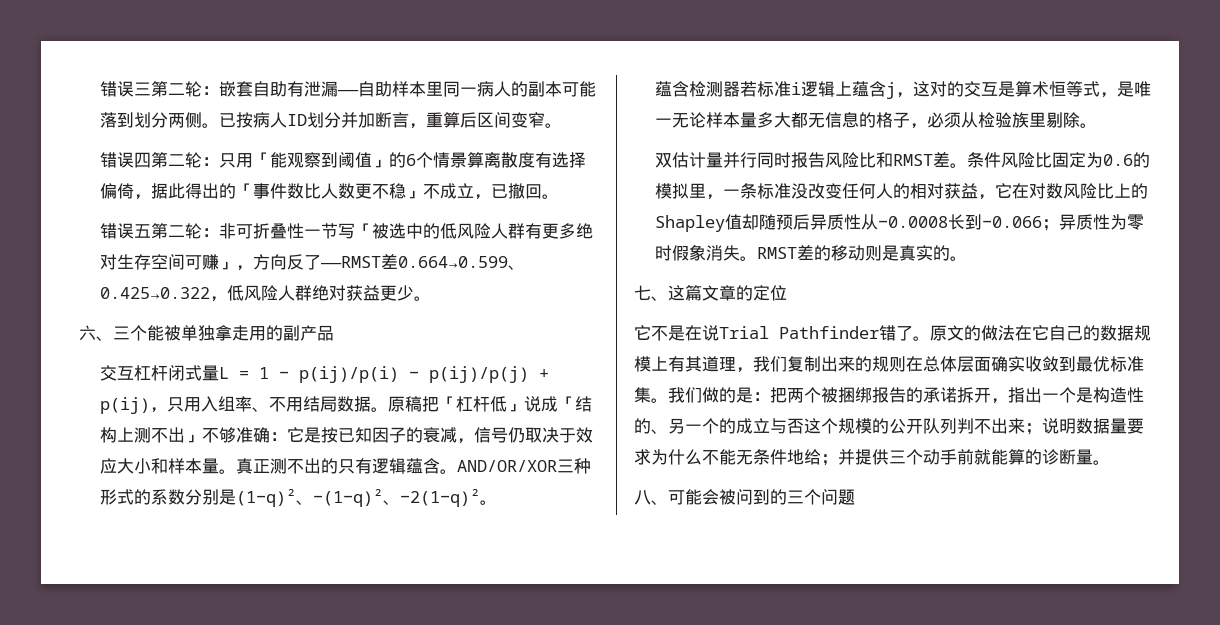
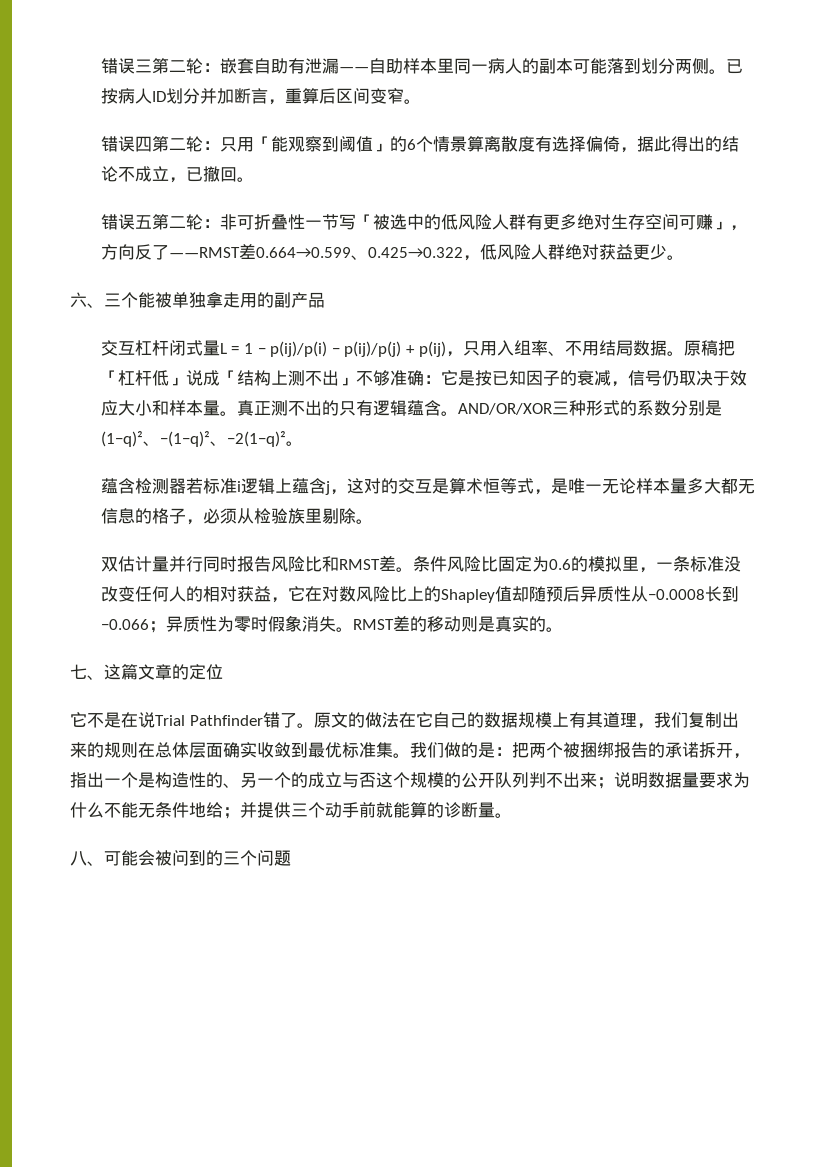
[235,183,423,199] 「事件数比人数更不稳」 -> [721,136,739,152] [100,166,118,182] 结论

